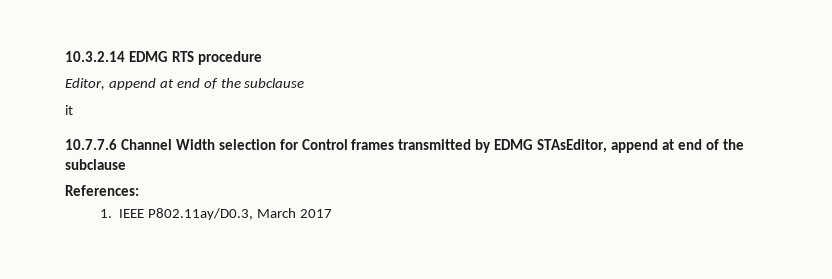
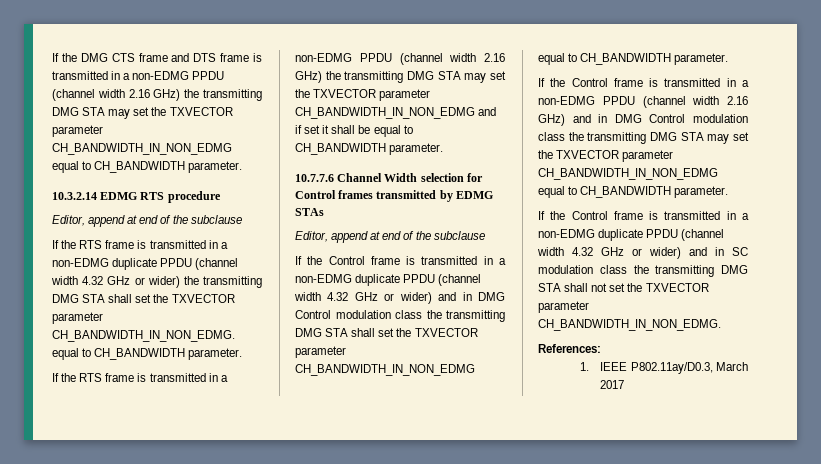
(65, 56) none -> [52,53,262,62] [52,71,225,80] [52,89,262,101] [52,107,233,119] [52,125,103,137] [52,143,232,155] [52,161,243,173] If the DMG CTS frame and DTS frame is transmitted in a non-EDMG PPDU (channel width 2.16 GHz) the transmitting DMG STA may set the TXVECTOR parameter CH_BANDWIDTH_IN_NON_EDMG equal to CH_BANDWIDTH parameter. //
[65,105,73,115] it -> [52,240,228,249] [52,258,239,270] [51,276,262,288] [52,294,235,303] [52,312,103,324] [52,330,235,342] [52,348,243,360] [52,373,228,382] [295,53,505,65] [295,71,506,83] [295,89,431,101] [295,107,497,119] [295,125,413,137] [295,143,444,155] If the RTS frame is transmitted in a non-EDMG duplicate PPDU (channel width 4.32 GHz or wider) the transmitting DMG STA shall set the TXVECTOR parameter CH_BANDWIDTH_IN_NON_EDMG. equal to CH_BANDWIDTH parameter. // If the RTS frame is transmitted in a non-EDMG PPDU (channel width 2.16 GHz) the transmitting DMG STA may set the TXVECTOR parameter CH_BANDWIDTH_IN_NON_EDMG and if set it shall be equal to CH_BANDWIDTH parameter.
[537,139,744,153] [65,159,126,170] STAsEditor, append at end of the subclause -> [295,208,324,216] [295,231,485,243] [295,256,506,265] [295,274,482,286] [294,292,505,304] [295,310,505,322] [295,328,478,337] [295,346,346,358] [295,364,475,376] [538,53,729,65] [538,78,749,87] [538,96,748,108] [538,114,748,126] [538,132,749,144] [538,150,674,162] [538,168,718,180] [538,186,729,198] [538,211,749,220] [538,229,725,241] [537,247,748,259] [538,265,748,277] [538,283,709,292] [538,301,589,313] [538,319,721,331] STAs // Editor, append at end of the subclause // If the Control frame is transmitted in a non-EDMG duplicate PPDU (channel width 4.32 GHz or wider) and in DMG Control modulation class the transmitting DMG STA shall set the TXVECTOR parameter CH_BANDWIDTH_IN_NON_EDMG equal to CH_BANDWIDTH parameter. // If the Control frame is transmitted in a non-EDMG PPDU (channel width 2.16 GHz) and in DMG Control modulation class the transmitting DMG STA may set the TXVECTOR parameter CH_BANDWIDTH_IN_NON_EDMG equal to CH_BANDWIDTH parameter. // If the Control frame is transmitted in a non-EDMG duplicate PPDU (channel width 4.32 GHz or wider) and in SC modulation class the transmitting DMG STA shall not set the TXVECTOR parameter CH_BANDWIDTH_IN_NON_EDMG.

